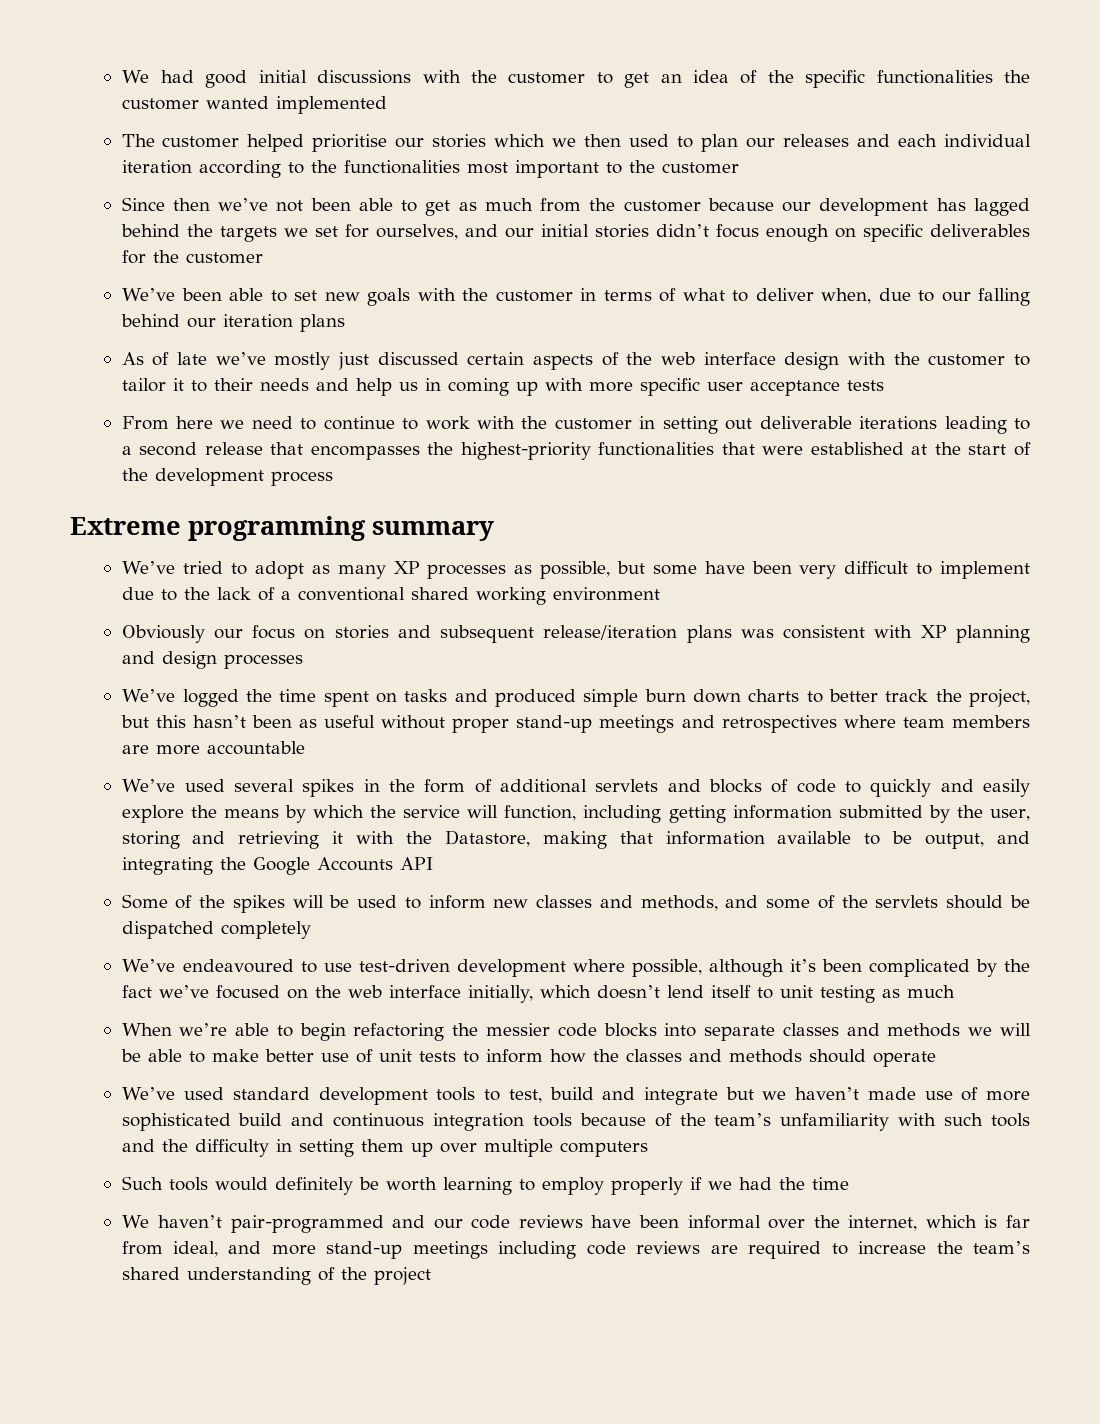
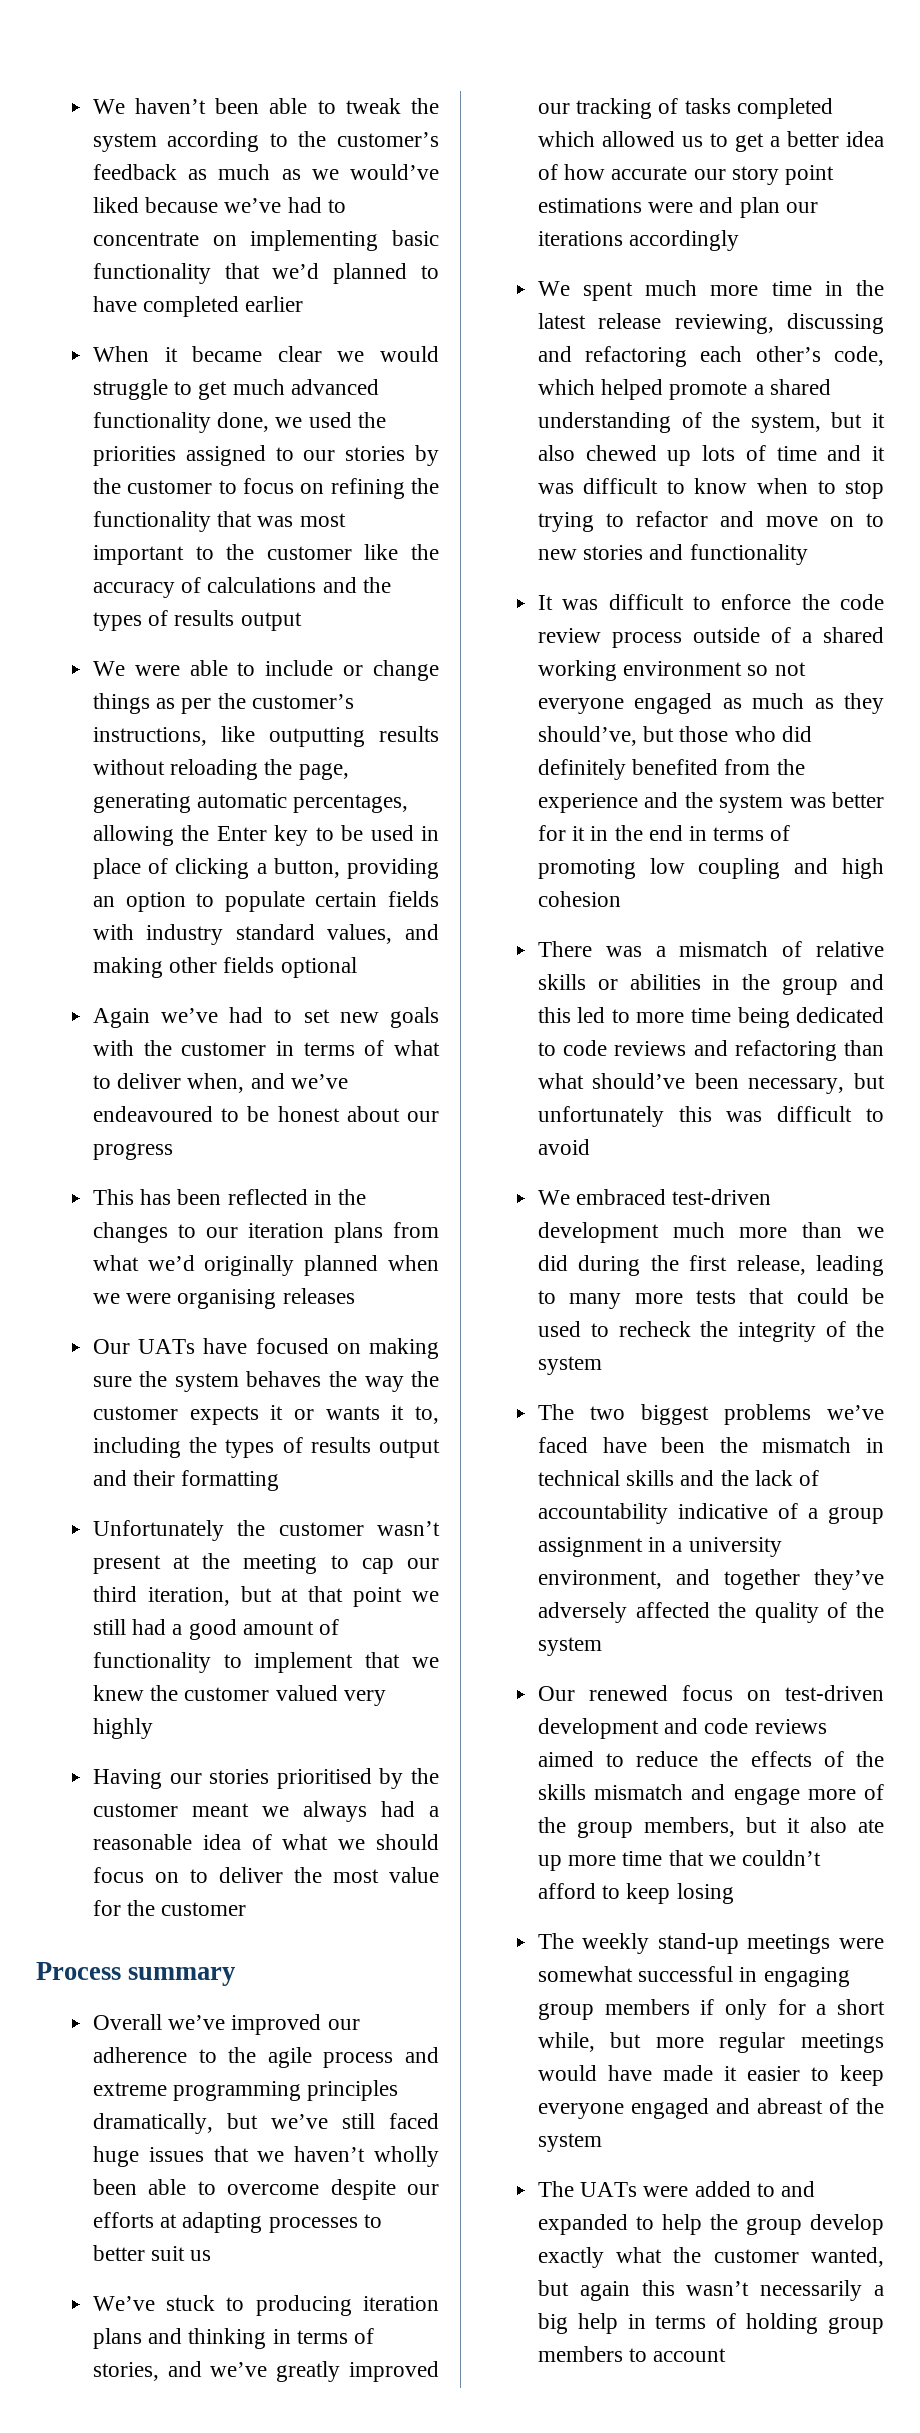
[121,70,1031,88] [121,96,387,114] [121,134,1032,152] [121,160,460,178] We had good initial discussions with the customer to get an idea of the specific functionalities the customer wanted implemented // The customer helped prioritise our stories which we then used to plan our releases and each individual iteration according to the functionalities -> [92,98,439,114] [92,131,439,152] [92,164,439,180] [92,197,346,213] [92,230,440,251] [92,263,439,284] [92,296,304,317] [92,346,439,362] [92,379,379,400] [92,412,386,433] [92,445,440,466] [92,478,440,499] [92,511,294,532] We haven’t been able to tweak the system according to the customer’s feedback as much as we would’ve liked because we’ve had to concentrate on implementing basic functionality that we’d planned to have completed earlier // When it became clear we would struggle to get much advanced functionality done, we used the priorities assigned to our stories by the customer to focus on refining the functionality that was
[121,197,1030,216] [120,224,1031,242] [121,250,263,264] [121,288,264,301] // Since then we’ve not been able to get as much from the customer because our development has lagged behind the targets we set for ourselves, and our initial stories didn’t focus enough on specific deliverables for the customer // We’ve been able -> [364,544,439,560] [92,577,391,598] [92,610,302,631] [92,660,439,681] [92,693,354,714] [92,726,440,747] [92,759,349,780] [92,793,409,813] [92,825,439,846] [92,858,439,879] [92,891,439,912] [92,924,439,945] [92,957,357,978] [92,1007,264,1028] like the accuracy of calculations and the types of results output // We were able to include or change things as per the customer’s instructions, like outputting results without reloading the page, generating automatic percentages, allowing the Enter key to be used in place of clicking a button, providing an option to populate certain fields with industry standard values, and making other fields optional // Again we’ve had
[878,288,1030,306] [120,314,345,332] [121,352,1030,370] [121,378,884,396] [121,416,1031,434] [121,442,1031,460] [121,468,333,486] [70,516,494,541] [121,561,1031,579] [121,587,660,605] [121,625,1030,643] [121,651,303,669] [121,689,1030,707] [120,715,1030,733] [121,741,305,755] [121,779,1030,797] [121,805,1031,823] [121,830,1031,849] [121,857,433,875] [121,894,1031,913] [121,921,311,939] [121,959,1031,977] [121,985,956,1003] [121,1023,1032,1041] [120,1049,936,1067] [121,1087,1031,1105] [121,1113,1031,1131] [121,1139,648,1157] [121,1176,849,1195] [121,1215,1031,1233] [121,1241,1031,1259] [121,1267,431,1285] due to our falling behind our iteration plans // As of late we’ve mostly just discussed certain aspects of the web interface design with the customer to tailor it to their needs and help us in coming up with more specific user acceptance tests // From here we need to continue to work with the customer in setting out deliverable iterations leading to a second release that encompasses the highest-priority functionalities that were established at the start of the development process // Extreme programming summary // We’ve tried to adopt as many XP processes as possible, but some have been very difficult to implement due to the lack of a conventional shared working environment // Obviously our focus on stories and subsequent release/iteration plans was consistent with XP planning and design processes // We’ve logged the time spent on tasks and produced simple burn down charts to better track the project, but this hasn’t been as useful without proper stand-up meetings and retrospectives where team members are more accountable // We’ve used several spikes in the form of additional servlets and blocks of code to quickly and easily explore the means by which the service will function, including getting information submitted by the user, storing and retrieving it with the Datastore, making that information available to be output, and integrating the Google Accounts API // Some of the spikes will be used to inform new classes and methods, and some of the servlets should be dispatched completely // We’ve endeavoured to use test-driven development where possible, although it’s been complicated by the fact we’ve focused on the web interface initially, which doesn’t lend itself to unit testing as much // When we’re able to begin refactoring the messier code blocks into separate classes and methods we will be able to make better use of unit tests to inform how the classes and methods should operate // We’ve used standard development tools to test, build and integrate but we haven’t made use of more sophisticated build and continuous integration tools because of the team’s unfamiliarity with such tools and the difficulty in setting them up over multiple computers // Such tools would definitely be worth learning to employ properly if we had the time // We haven’t pair-programmed and our code reviews have been informal over the internet, which is far from ideal, and more stand-up meetings including code reviews are required to increase the team’s shared understanding of the project -> [250,1073,348,1089] [92,1106,439,1122] [92,1143,173,1160] [92,1189,367,1205] [92,1222,440,1243] [92,1255,439,1276] [92,1288,355,1309] [92,1338,439,1359] [92,1371,439,1392] [92,1405,440,1425] [92,1437,440,1458] [92,1470,280,1491] [92,1520,440,1541] [92,1553,439,1574] [92,1586,440,1607] [92,1619,340,1640] [92,1652,439,1673] [92,1685,386,1706] [92,1718,153,1739] [92,1768,439,1789] [92,1801,440,1822] [92,1834,440,1850] [92,1867,439,1883] [92,1900,247,1916] [36,1962,236,1986] [92,2014,360,2035] [92,2047,439,2068] [92,2080,399,2101] [92,2113,439,2134] [92,2146,440,2167] [92,2179,439,2200] [92,2212,382,2233] [92,2245,212,2261] [92,2295,440,2316] [92,2328,375,2349] [92,2361,440,2382] [537,98,833,119] [537,131,884,152] [537,164,835,185] [537,197,818,218] [537,230,740,251] [537,280,884,301] [537,313,884,334] [537,346,884,367] [537,379,831,400] [537,412,885,433] [537,445,885,466] [537,478,884,499] [537,511,884,532] [537,544,808,565] [537,594,884,610] [537,627,884,648] [537,660,806,681] [537,693,884,714] [537,726,812,746] [537,759,805,780] [537,792,884,813] [537,825,791,841] [537,858,884,879] [537,891,621,907] [537,941,884,957] [537,974,884,995] [537,1007,884,1028] [537,1040,884,1061] [537,1073,885,1094] [537,1106,884,1127] [537,1139,590,1155] [537,1189,772,1205] [537,1222,884,1243] [537,1255,884,1276] [537,1288,884,1309] [537,1321,884,1342] [537,1356,602,1375] [537,1404,884,1425] [537,1437,884,1453] [537,1470,820,1486] [537,1503,884,1524] [537,1537,782,1557] [537,1569,884,1590] [537,1602,884,1623] [537,1637,602,1656] [537,1685,884,1701] [537,1718,827,1739] [537,1751,884,1767] [537,1784,884,1805] [537,1817,884,1838] [537,1850,822,1871] [537,1883,734,1904] [537,1933,884,1954] [537,1966,850,1987] [537,1999,885,2020] [537,2032,884,2053] [537,2065,884,2086] [537,2098,884,2119] [537,2133,602,2152] [537,2181,816,2197] [537,2214,885,2235] [537,2247,884,2268] [537,2280,884,2301] [537,2313,884,2334] [537,2346,727,2362] and we’ve endeavoured to be honest about our progress // This has been reflected in the changes to our iteration plans from what we’d originally planned when we were organising releases // Our UATs have focused on making sure the system behaves the way the customer expects it or wants it to, including the types of results output and their formatting // Unfortunately the customer wasn’t present at the meeting to cap our third iteration, but at that point we still had a good amount of functionality to implement that we knew the customer valued very highly // Having our stories prioritised by the customer meant we always had a reasonable idea of what we should focus on to deliver the most value for the customer // Process summary // Overall we’ve improved our adherence to the agile process and extreme programming principles dramatically, but we’ve still faced huge issues that we haven’t wholly been able to overcome despite our efforts at adapting processes to better suit us // We’ve stuck to producing iteration plans and thinking in terms of stories, and we’ve greatly improved our tracking of tasks completed which allowed us to get a better idea of how accurate our story point estimations were and plan our iterations accordingly // We spent much more time in the latest release reviewing, discussing and refactoring each other’s code, which helped promote a shared understanding of the system, but it also chewed up lots of time and it was difficult to know when to stop trying to refactor and move on to new stories and functionality // It was difficult to enforce the code review process outside of a shared working environment so not everyone engaged as much as they should’ve, but those who did definitely benefited from the experience and the system was better for it in the end in terms of promoting low coupling and high cohesion // There was a mismatch of relative skills or abilities in the group and this led to more time being dedicated to code reviews and refactoring than what should’ve been necessary, but unfortunately this was difficult to avoid // We embraced test-driven development much more than we did during the first release, leading to many more tests that could be used to recheck the integrity of the system // The two biggest problems we’ve faced have been the mismatch in technical skills and the lack of accountability indicative of a group assignment in a university environment, and together they’ve adversely affected the quality of the system // Our renewed focus on test-driven development and code reviews aimed to reduce the effects of the skills mismatch and engage more of the group members, but it also ate up more time that we couldn’t afford to keep losing // The weekly stand-up meetings were somewhat successful in engaging group members if only for a short while, but more regular meetings would have made it easier to keep everyone engaged and abreast of the system // The UATs were added to and expanded to help the group develop exactly what the customer wanted, but again this wasn’t necessarily a big help in terms of holding group members to account

